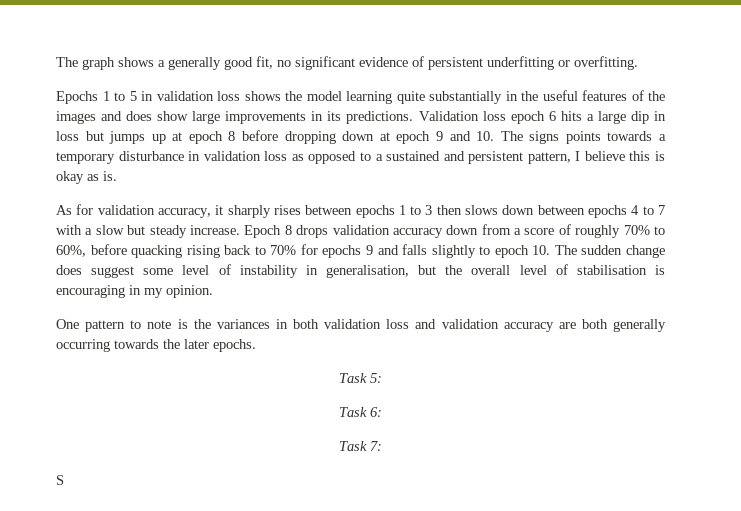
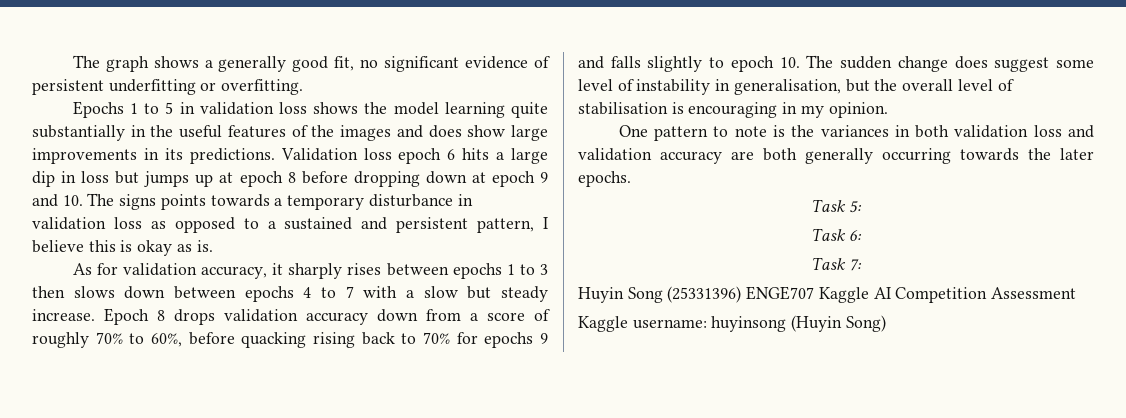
[56,475,64,485] S -> [578,286,1077,303] [578,315,886,332] Huyin Song (25331396) ENGE707 Kaggle AI Competition Assessment // Kaggle username: huyinsong (Huyin Song)

